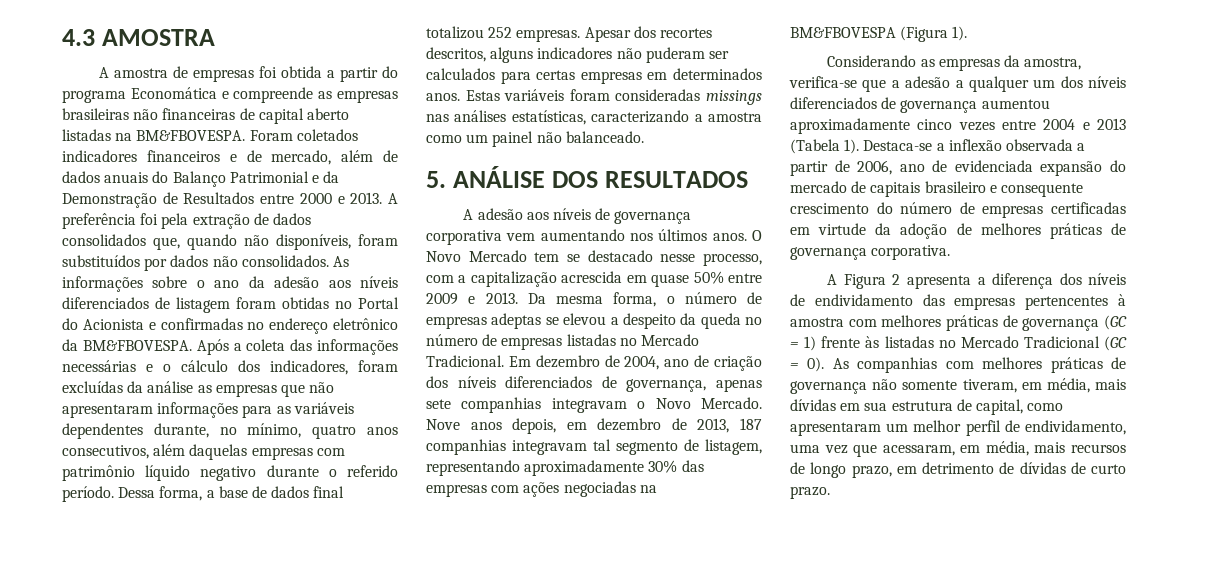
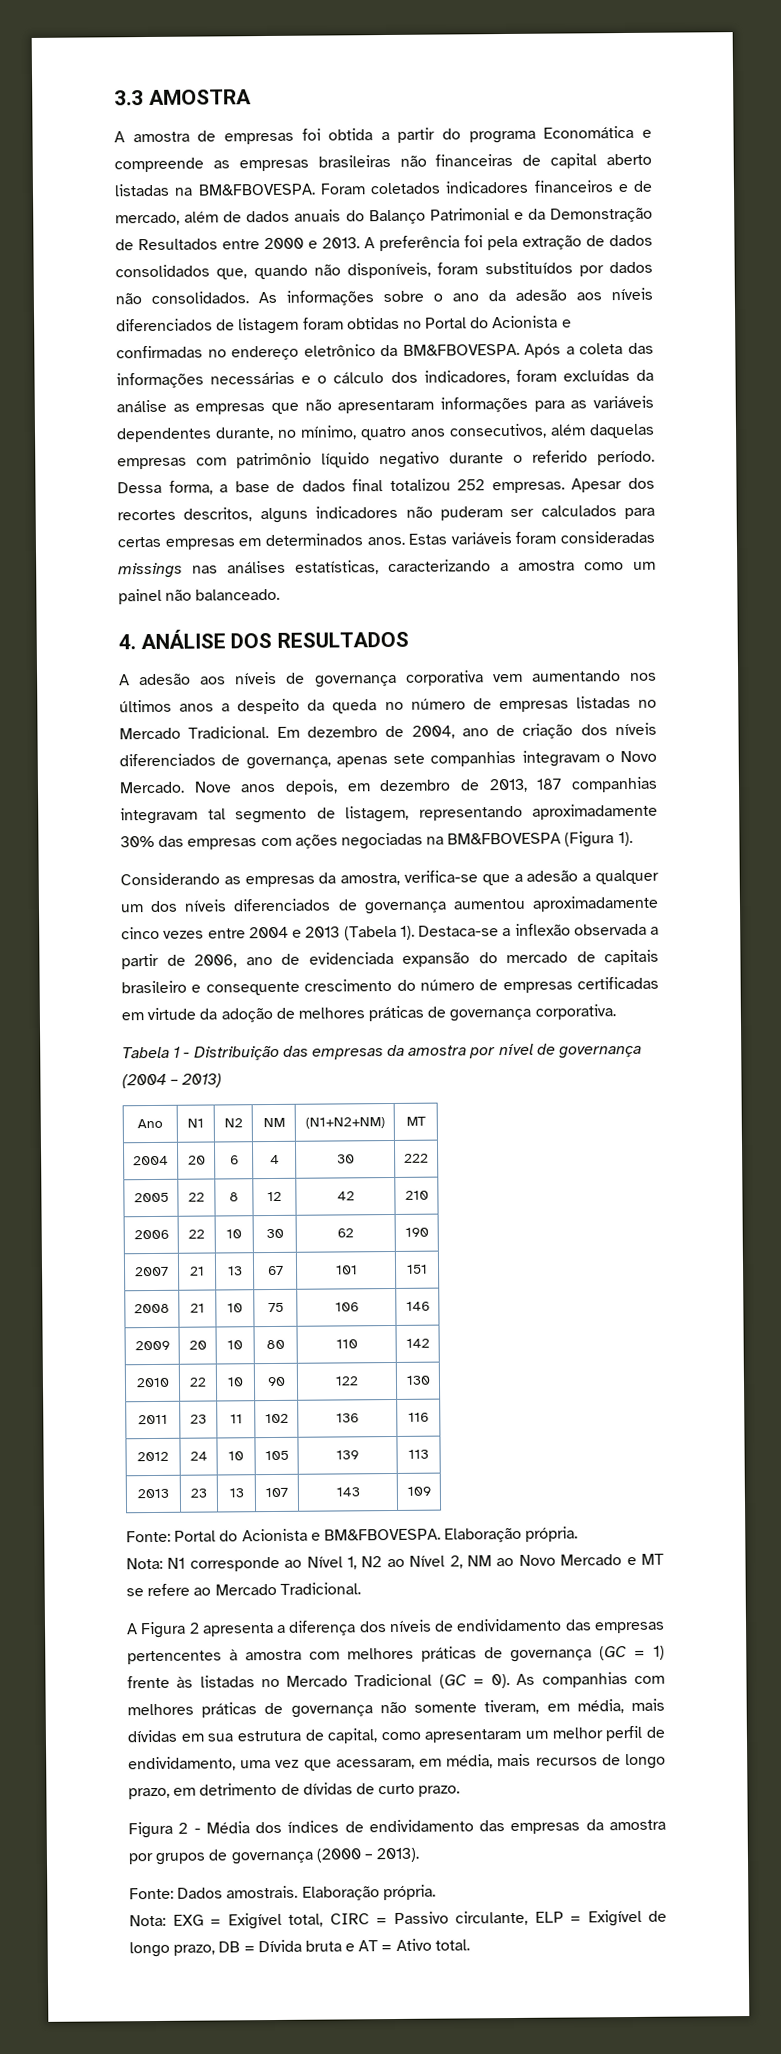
[62,29,95,46] 4.3 -> [114,90,144,106] 3.3
[426,171,446,188] 5. -> [118,634,136,650] 4.
[712,230,762,241] [426,250,762,266] [426,271,762,287] [426,292,762,307] [426,313,607,329] anos. O Novo Mercado tem se destacado nesse processo, com a capitalização acrescida em quase 50% entre 2009 e 2013. Da mesma forma, o número de empresas adeptas se elevou -> [179,703,215,712] anos
(951, 252) none -> [122,1043,643,1061] [122,1073,223,1089] [137,1118,163,1129] [187,1118,204,1128] [223,1118,243,1128] [262,1117,285,1128] [304,1117,385,1129] [405,1116,426,1126] [133,1155,169,1166] [187,1155,206,1165] [229,1155,239,1165] [269,1154,280,1165] [336,1154,355,1164] [404,1153,429,1163] [133,1192,169,1203] [188,1192,205,1202] [229,1192,239,1202] [267,1191,282,1202] [336,1191,355,1201] [404,1190,429,1200] [133,1229,169,1240] [188,1229,205,1239] [226,1229,242,1239] [265,1228,284,1239] [337,1228,354,1238] [404,1227,429,1237] [135,1266,169,1277] [190,1266,205,1276] [226,1266,243,1276] [266,1265,284,1276] [334,1265,358,1275] [406,1264,428,1274] [134,1303,170,1314] [190,1303,205,1313] [227,1303,243,1313] [267,1302,284,1313] [334,1302,359,1312] [405,1301,430,1311] [134,1340,170,1351] [188,1340,207,1350] [227,1340,243,1350] [266,1339,285,1350] [335,1339,358,1349] [405,1338,430,1348] [135,1377,170,1388] [189,1377,207,1387] [227,1377,244,1387] [266,1376,286,1387] [335,1376,359,1386] [405,1375,430,1385] [138,1414,168,1425] [190,1414,207,1424] [229,1414,243,1424] [264,1413,289,1424] [336,1413,359,1423] [408,1412,429,1422] [137,1451,169,1462] [189,1451,208,1461] [228,1451,244,1461] [264,1450,289,1461] [336,1450,359,1460] [408,1449,429,1459] [137,1488,169,1499] [190,1488,207,1498] [228,1488,244,1498] [265,1487,288,1498] [335,1487,360,1497] [406,1486,431,1496] [126,1526,579,1543] [126,1553,664,1572] [126,1582,361,1597] // Tabela 1 - Distribuição das empresas da amostra por nível de governança (2004 – 2013) // Ano | N1 | N2 | NM | (N1+N2+NM) | MT // 2004 | 20 | 6 | 4 | 30 | 222 // 2005 | 22 | 8 | 12 | 42 | 210 // 2006 | 22 | 10 | 30 | 62 | 190 // 2007 | 21 | 13 | 67 | 101 | 151 // 2008 | 21 | 10 | 75 | 106 | 146 // 2009 | 20 | 10 | 80 | 110 | 142 // 2010 | 22 | 10 | 90 | 122 | 130 // 2011 | 23 | 11 | 102 | 136 | 116 // 2012 | 24 | 10 | 105 | 139 | 113 // 2013 | 23 | 13 | 107 | 143 | 109 // Fonte: Portal do Acionista e BM&FBOVESPA. Elaboração própria. // Nota: N1 corresponde ao Nível 1, N2 ao Nível 2, NM ao Novo Mercado e MT se refere ao Mercado Tradicional.
(830, 492) none -> [128,1819,666,1839] [128,1847,420,1865] [129,1884,436,1901] [129,1909,667,1930] [129,1938,470,1958] // Figura 2 - Média dos índices de endividamento das empresas da amostra por grupos de governança (2000 – 2013). // Fonte: Dados amostrais. Elaboração própria. // Nota: EXG = Exigível total, CIRC = Passivo circulante, ELP = Exigível de longo prazo, DB = Dívida bruta e AT = Ativo total.

